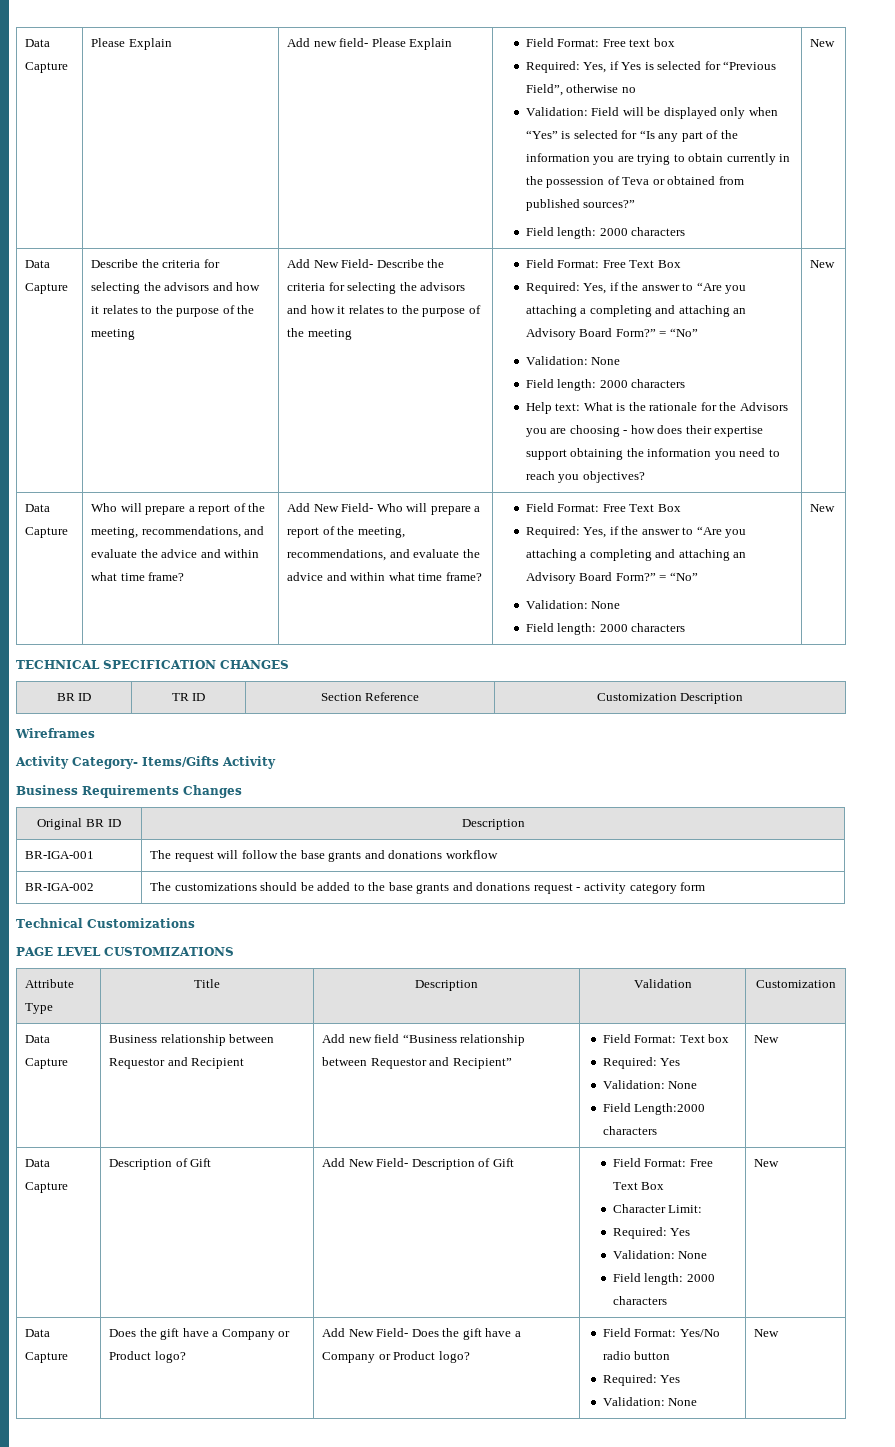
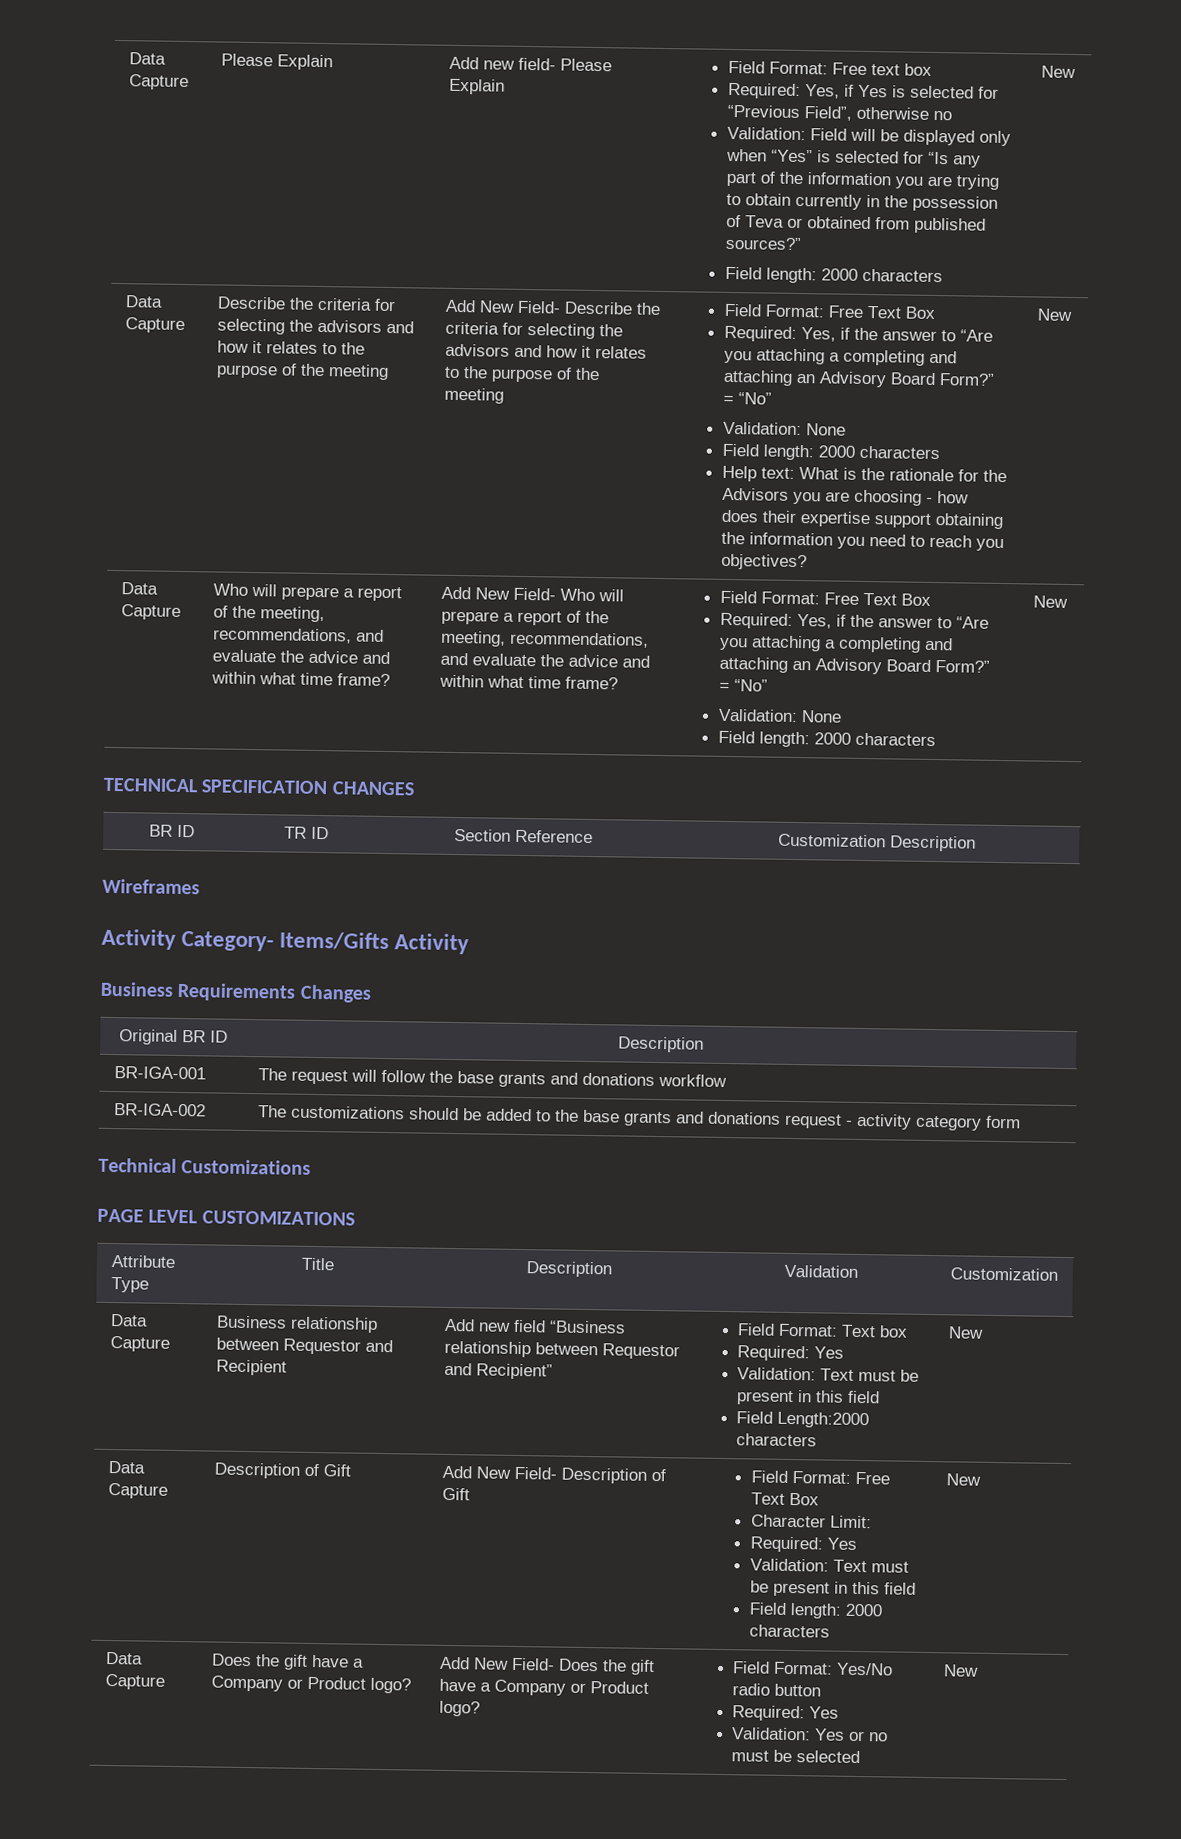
[602,1080,698,1089] Validation: None -> [737,1367,920,1382] [736,1390,881,1406] Validation: Text must be present in this field
[612,1250,708,1259] Validation: None -> [749,1558,909,1573] [749,1580,916,1597] Validation: Text must be present in this field
[602,1397,698,1406] Validation: None -> [731,1727,889,1742] [731,1749,861,1764] Validation: Yes or no must be selected

